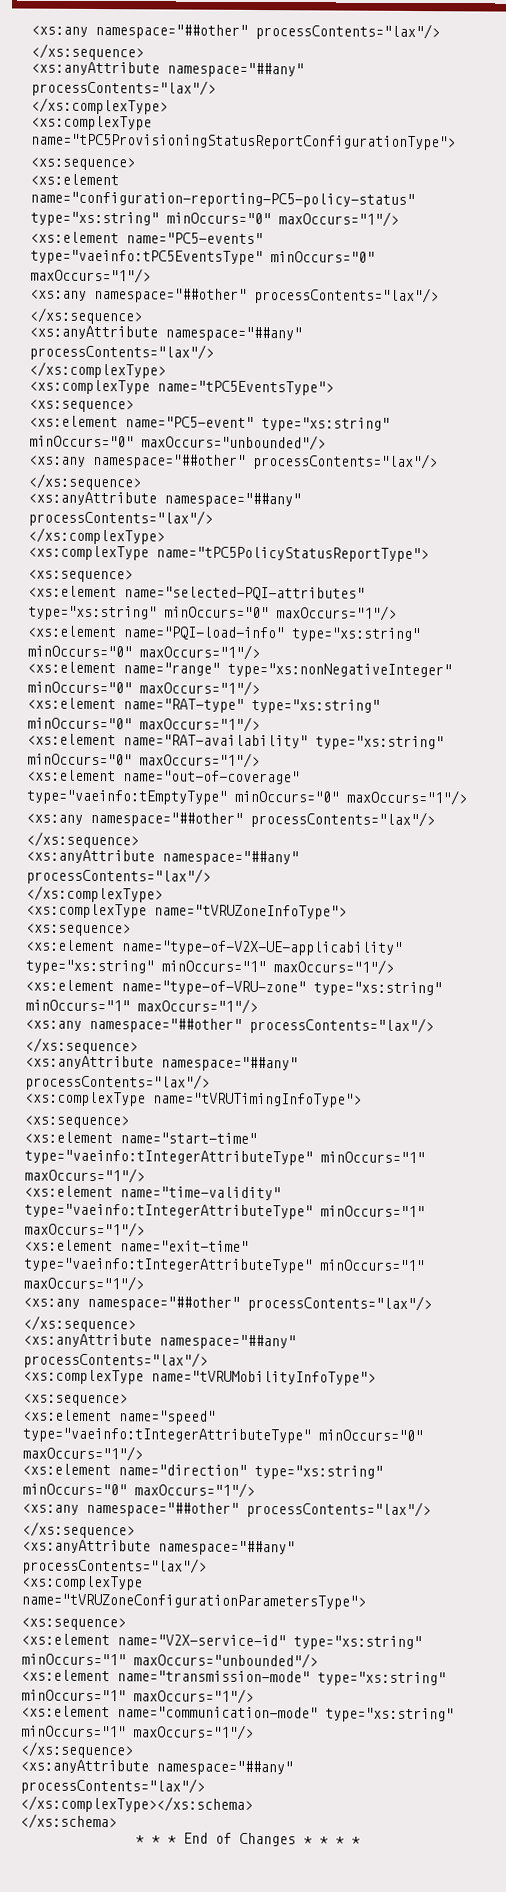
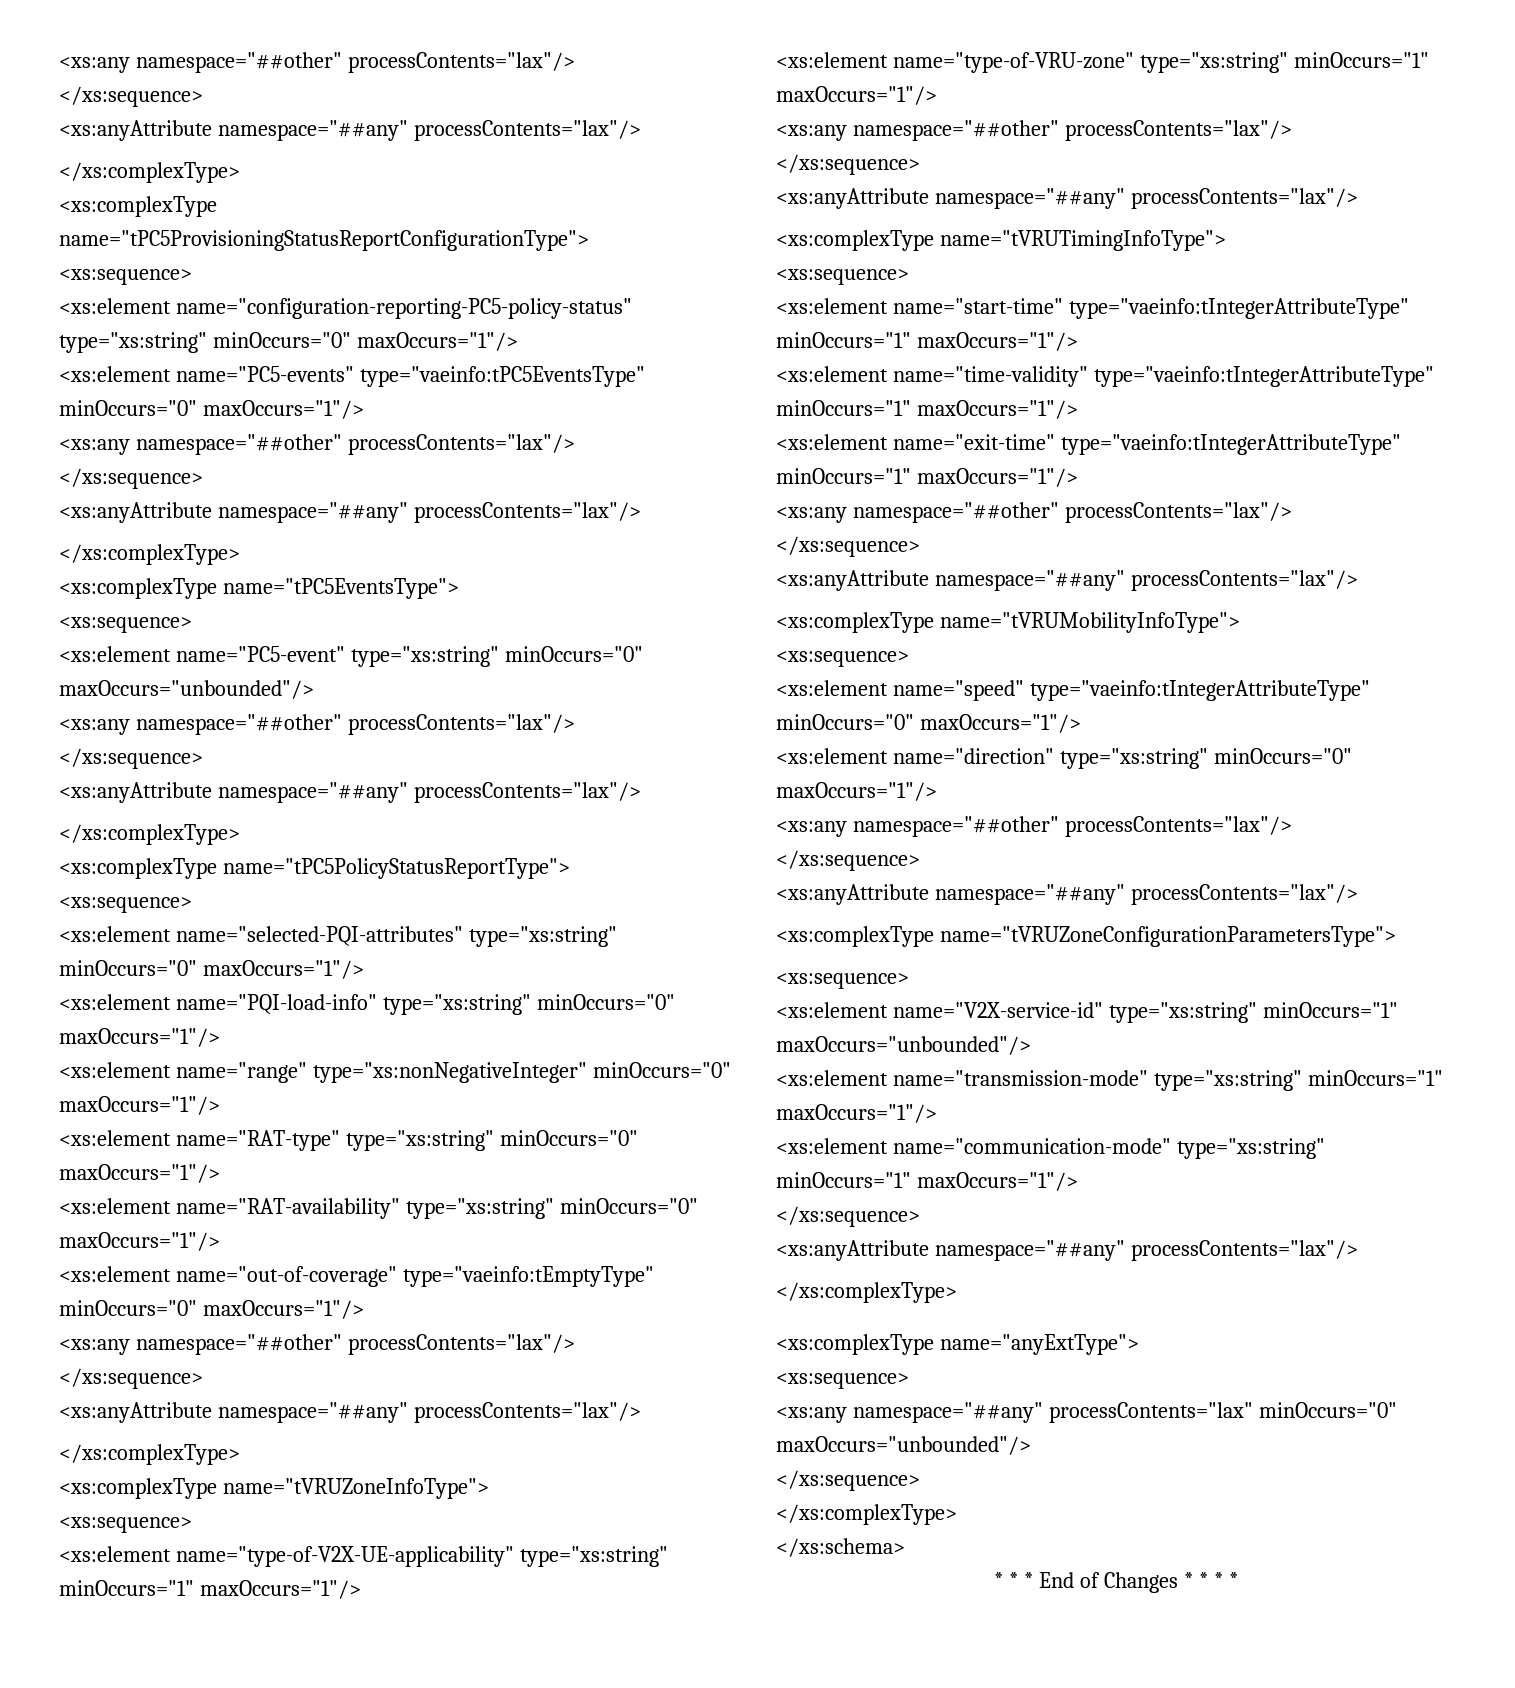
[20,1795,253,1814] </xs:complexType></xs:schema> -> [776,1282,957,1303] [776,1334,1139,1355] [776,1373,909,1389] [776,1402,1397,1423] [776,1436,1031,1455] [776,1470,920,1491] [776,1504,957,1525] </xs:complexType> // <xs:complexType name="anyExtType"> // <xs:sequence> // <xs:any namespace="##any" processContents="lax" minOccurs="0" maxOccurs="unbounded"/> // </xs:sequence> // </xs:complexType>

